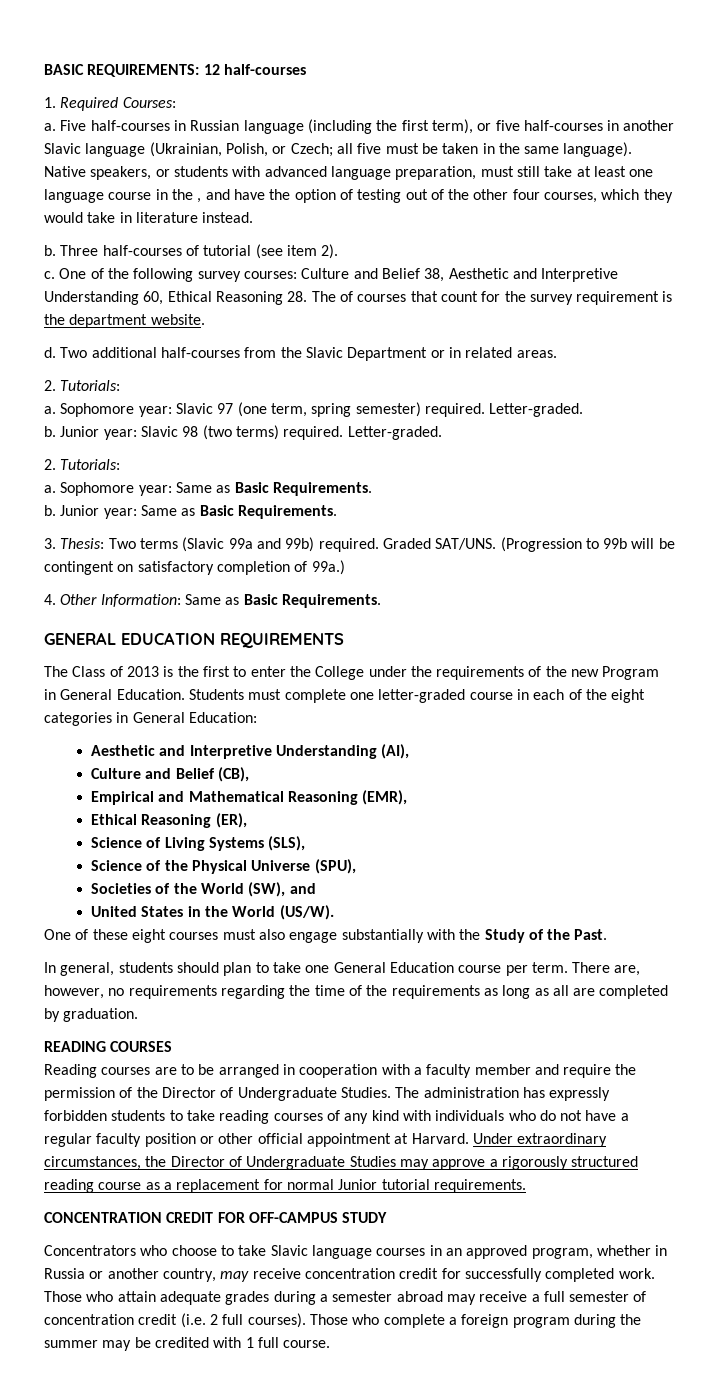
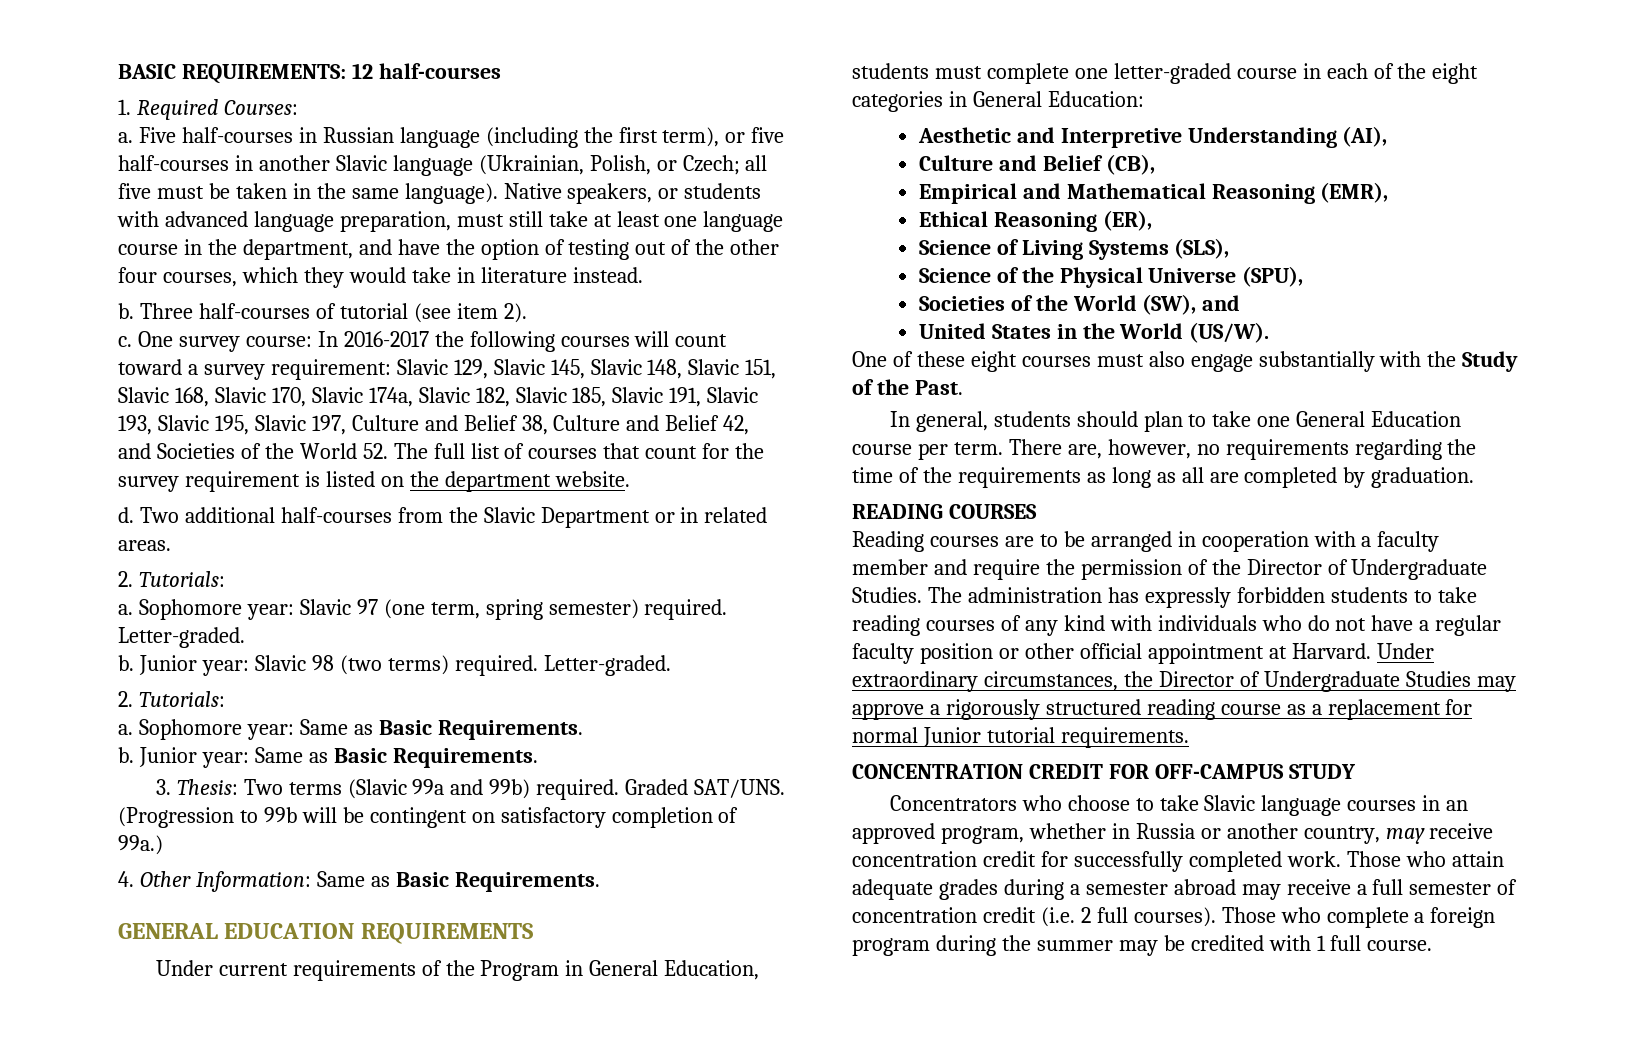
[197,198,202,203] , -> [242,239,353,260] department,
[90,268,619,282] [44,291,336,305] of the following survey courses: Culture and Belief 38, Aesthetic and Interpretive Understanding 60, Ethical Reasoning 28. The -> [178,331,728,352] [118,359,777,380] [118,387,759,407] [118,415,750,435] [118,443,500,459] survey course: In 2016-2017 the following courses will count toward a survey requirement: Slavic 129, Slavic 145, Slavic 148, Slavic 151, Slavic 168, Slavic 170, Slavic 174a, Slavic 182, Slavic 185, Slavic 191, Slavic 193, Slavic 195, Slavic 197, Culture and Belief 38, Culture and Belief 42, and Societies of the World 52. The full list
(673, 296) none -> [325,471,404,487] listed on
[44,666,432,680] The Class of 2013 is the first to enter the College under the -> [155,960,288,976] Under current
[571,669,600,677] new -> (475, 968) none
[116,689,244,700] Education. Students -> [664,960,760,980] [852,63,929,79] Education, students

